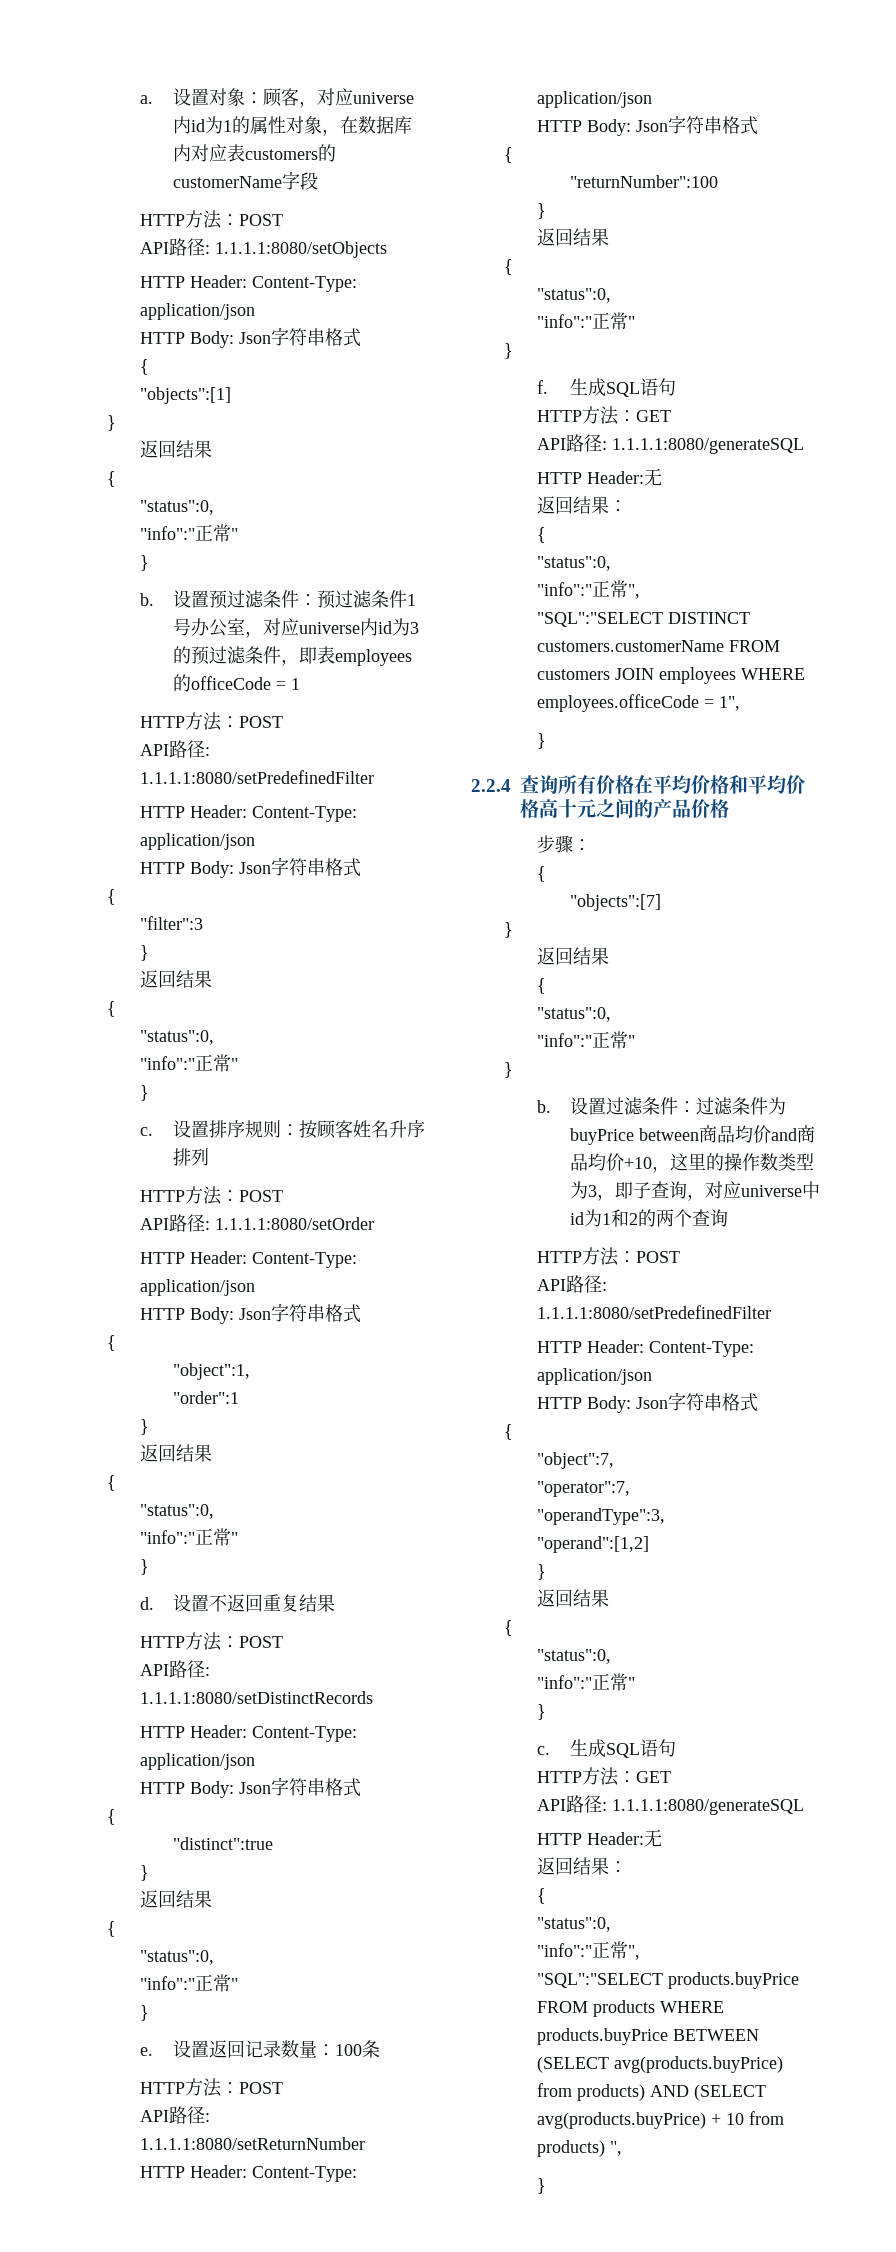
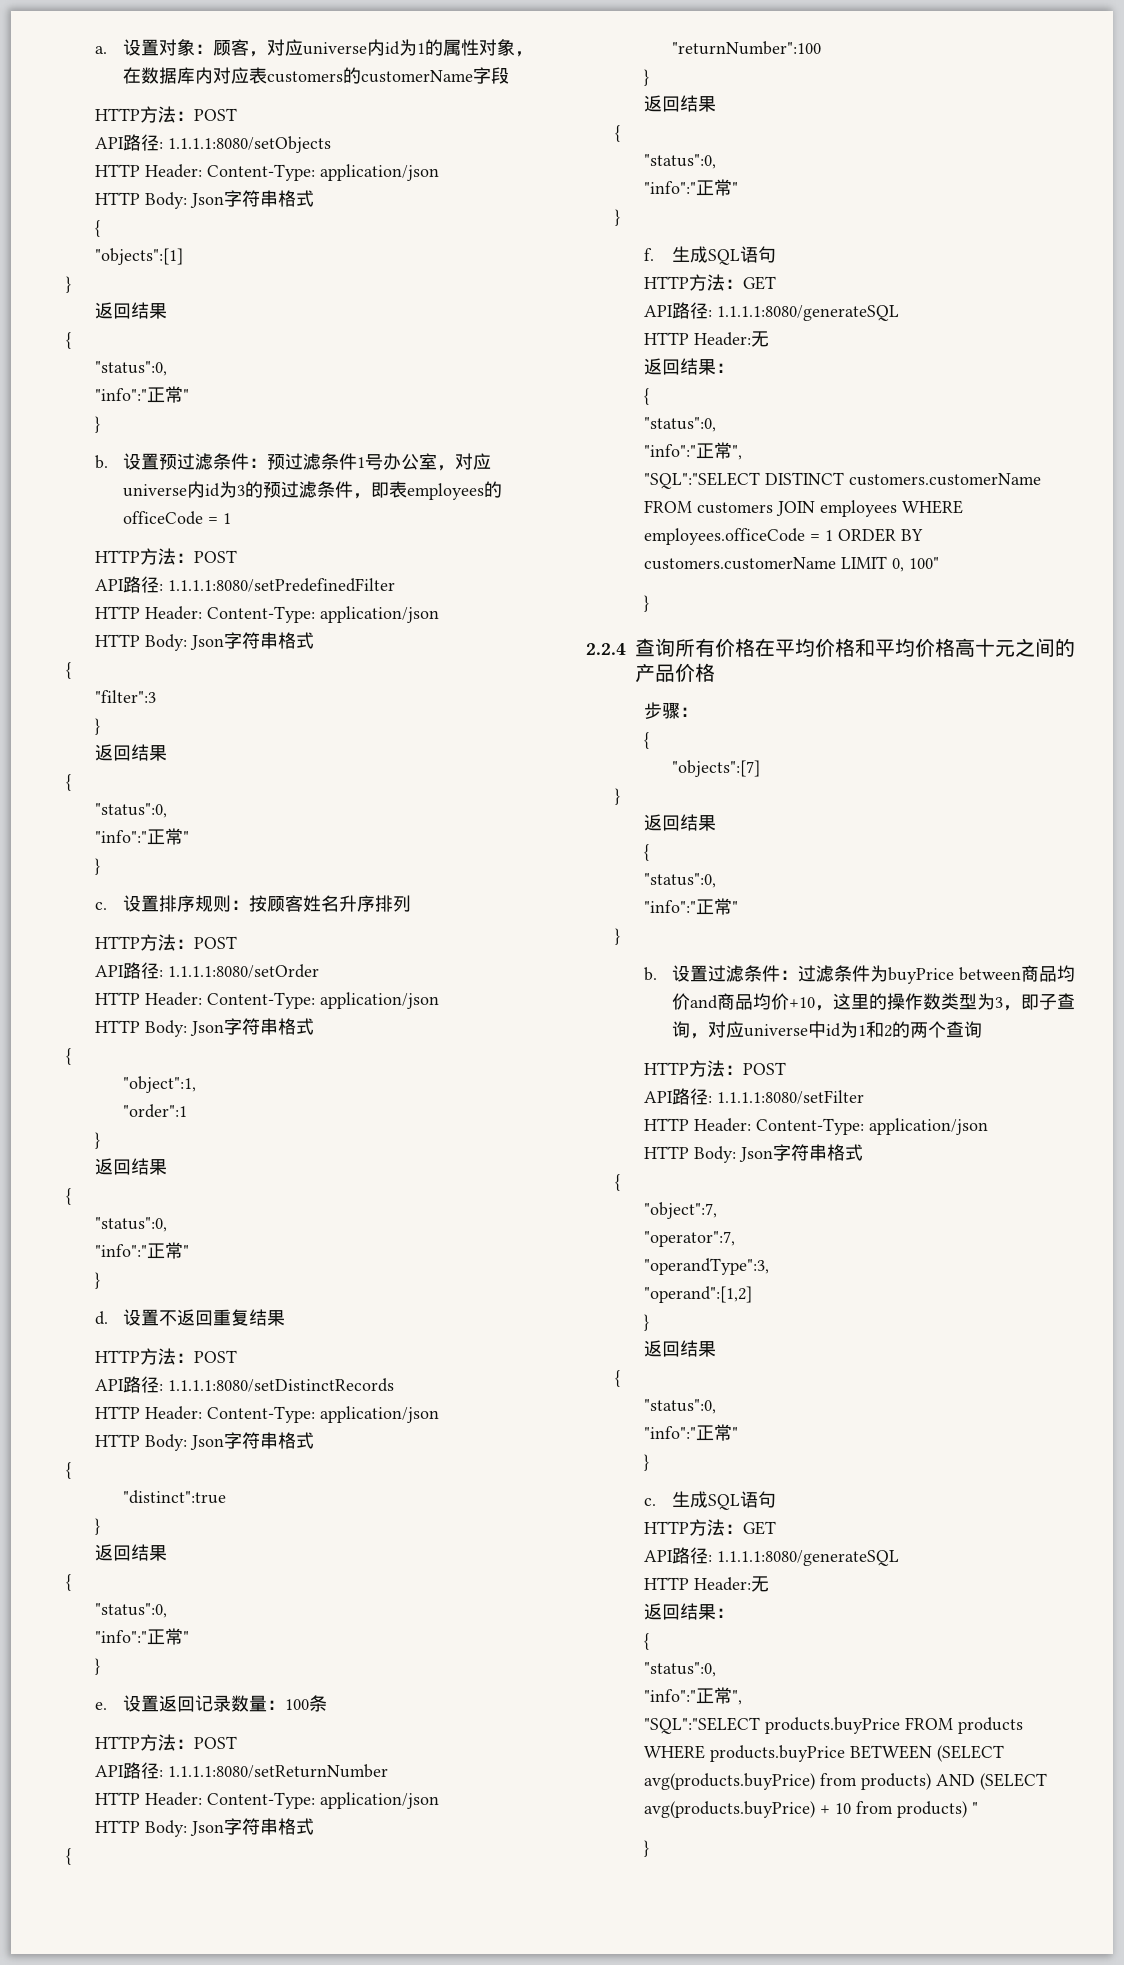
[718,696,740,711] 1", -> [824,528,923,542] [643,556,939,572] 1 ORDER BY customers.customerName LIMIT 0, 100"
[536,1305,771,1319] 1.1.1.1:8080/setPredefinedFilter -> [716,1090,864,1104] 1.1.1.1:8080/setFilter
[609,2141,622,2156] ", -> [971,1802,978,1814] "

